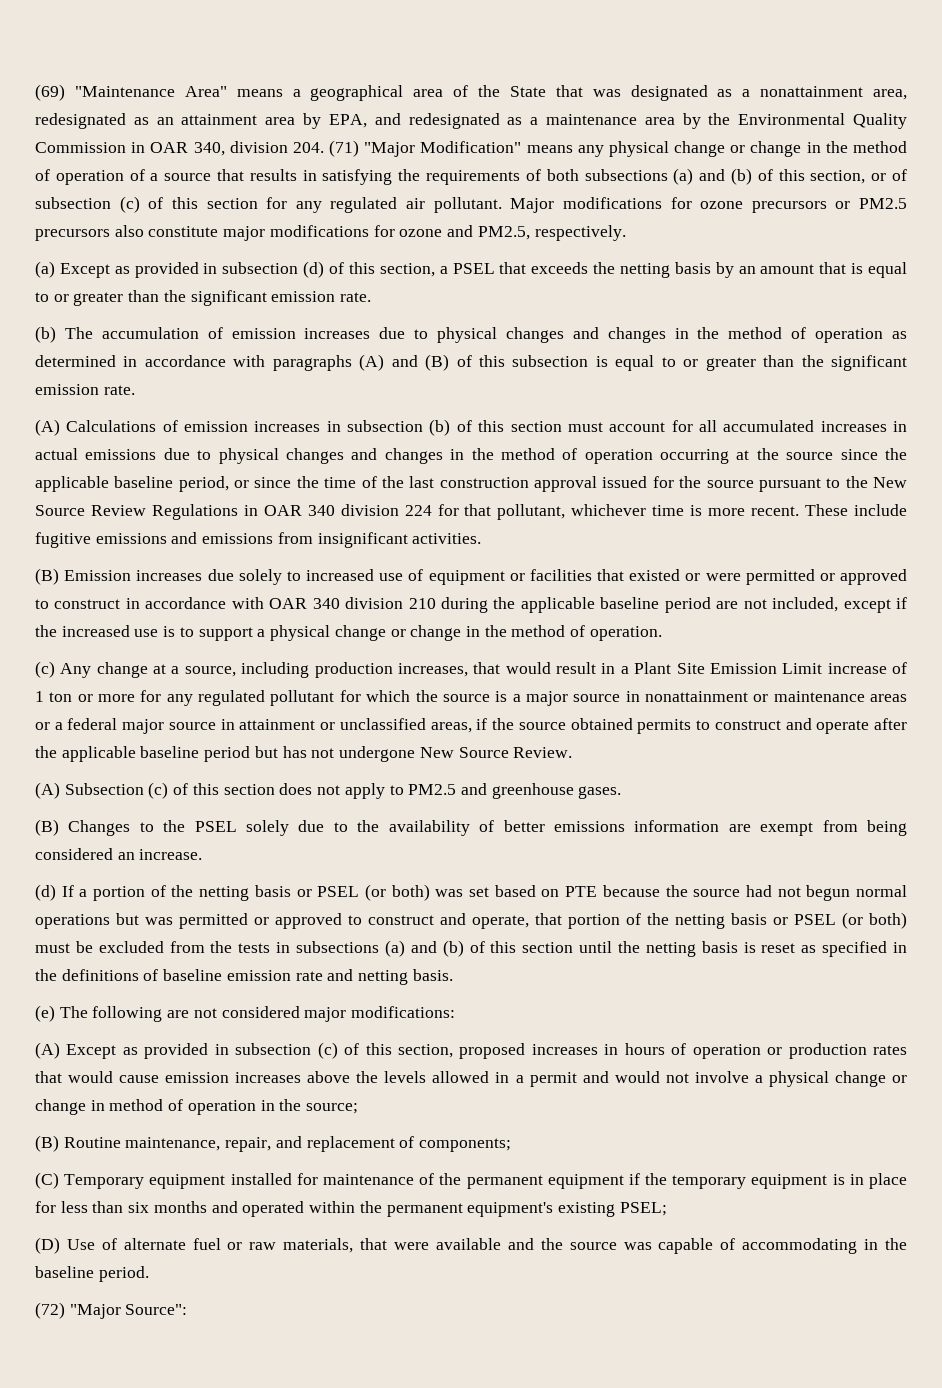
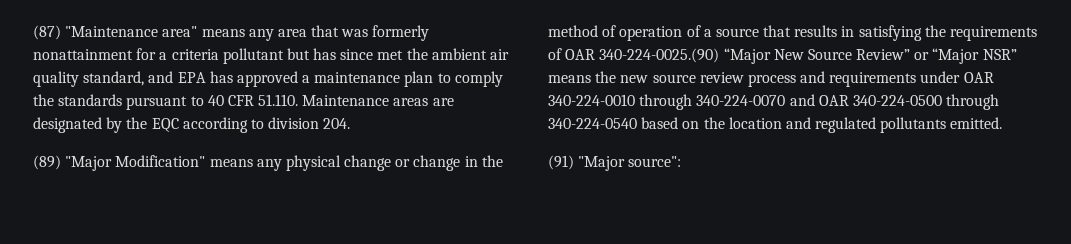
[35,84,907,101] [35,113,907,129] [35,142,225,156] (69) "Maintenance Area" means a geographical area of the State that was designated as a nonattainment area, redesignated as an attainment area by EPA, and redesignated as a maintenance area by the Environmental Quality Commission in OAR 340, -> [33,25,430,41] [33,48,510,64] [33,71,503,87] [33,94,454,110] [33,117,264,133] (87) "Maintenance area" means any area that was formerly nonattainment for a criteria pollutant but has since met the ambient air quality standard, and EPA has approved a maintenance plan to comply the standards pursuant to 40 CFR 51.110. Maintenance areas are designated by the EQC according to
[329,140,360,157] (71) -> [33,155,61,170] // (89)
[546,168,908,185] [35,196,907,213] [35,225,626,241] [35,261,908,278] [35,290,372,306] [35,326,907,343] [35,354,908,371] [35,384,135,395] [35,419,908,436] [35,448,908,464] [35,476,907,492] [35,504,908,520] [35,532,482,548] [35,568,907,585] [35,597,908,613] [35,625,662,641] [35,661,907,678] [35,690,908,706] [35,718,907,734] [35,746,573,762] [35,782,622,799] [35,819,907,836] [35,848,203,860] [35,884,907,901] [35,912,907,929] [35,940,908,957] [35,969,453,985] [35,1005,456,1022] [35,1042,908,1059] [35,1071,908,1087] [35,1099,359,1115] [35,1135,512,1152] [35,1172,907,1189] [35,1201,667,1217] [35,1237,908,1254] [35,1266,149,1282] [35,1302,188,1319] both subsections (a) and (b) of this section, or of subsection (c) of this section for any regulated air pollutant. Major modifications for ozone precursors or PM2.5 precursors also constitute major modifications for ozone and PM2.5, respectively. // (a) Except as provided in subsection (d) of this section, a PSEL that exceeds the netting basis by an amount that is equal to or greater than the significant emission rate. // (b) The accumulation of emission increases due to physical changes and changes in the method of operation as determined in accordance with paragraphs (A) and (B) of this subsection is equal to or greater than the significant emission rate. // (A) Calculations of emission increases in subsection (b) of this section must account for all accumulated increases in actual emissions due to physical changes and changes in the method of operation occurring at the source since the applicable baseline period, or since the time of the last construction approval issued for the source pursuant to the New Source Review Regulations in OAR 340 division 224 for that pollutant, whichever time is more recent. These include fugitive emissions and emissions from insignificant activities. // (B) Emission increases due solely to increased use of equipment or facilities that existed or were permitted or approved to construct in accordance with OAR 340 division 210 during the applicable baseline period are not included, except if the increased use is to support a physical change or change in the method of operation. // (c) Any change at a source, including production increases, that would result in a Plant Site Emission Limit increase of 1 ton or more for any regulated pollutant for which the source is a major source in nonattainment or maintenance areas or a federal major source in attainment or unclassified areas, if the source obtained permits to construct and operate after the applicable baseline period but has not undergone New Source Review. // (A) Subsection (c) of this section does not apply to PM2.5 and greenhouse gases. // (B) Changes to the PSEL solely due to the availability of better emissions information are exempt from being considered an increase. // (d) If a portion of the netting basis or PSEL (or both) was set based on PTE because the source had not begun normal operations but was permitted or approved to construct and operate, that portion of the netting basis or PSEL (or both) must be excluded from the tests in subsections (a) and (b) of this section until the netting basis is reset as specified in the definitions of baseline emission rate and netting basis. // (e) The following are not considered major modifications: // (A) Except as provided in subsection (c) of this section, proposed increases in hours of operation or production rates that would cause emission increases above the levels allowed in a permit and would not involve a physical change or change in method of operation in the source; // (B) Routine maintenance, repair, and replacement of components; // (C) Temporary equipment installed for maintenance of the permanent equipment if the temporary equipment is in place for less than six months and operated within the permanent equipment's existing PSEL; // (D) Use of alternate fuel or raw materials, that were available and the source was capable of accommodating in the baseline period. // (72) "Major Source": -> [565,48,1017,64] [548,71,994,87] [548,94,1000,110] [548,117,1003,133] [548,155,682,171] OAR 340-224-0025.(90) “Major New Source Review” or “Major NSR” means the new source review process and requirements under OAR 340-224-0010 through 340-224-0070 and OAR 340-224-0500 through 340-224-0540 based on the location and regulated pollutants emitted. // (91) "Major source":

